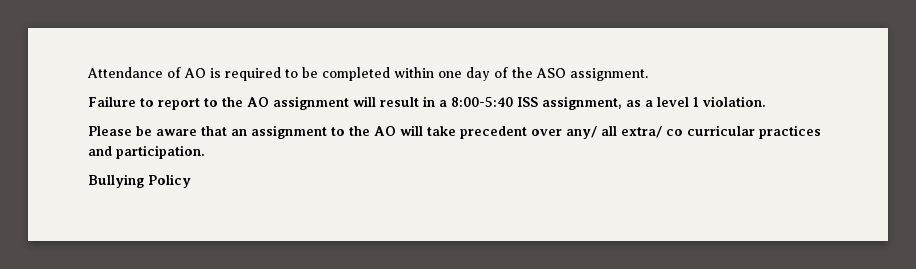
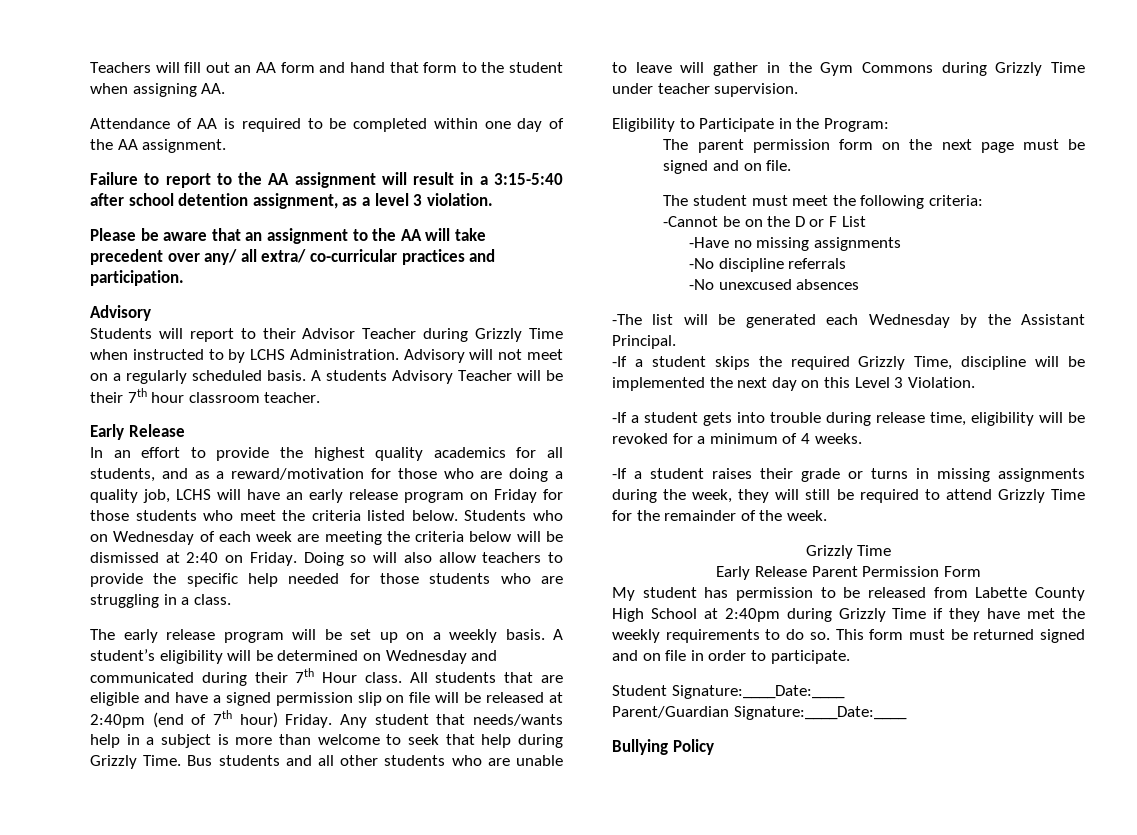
(87, 72) none -> [90,62,564,73] [90,83,226,97] Teachers will fill out an AA form and hand that form to the student when assigning AA. //
[184,68,206,78] AO -> [197,118,218,129] AA
[536,68,566,78] ASO -> [117,139,138,150] AA
[247,97,269,107] AO -> [268,173,290,185] AA
[451,97,538,107] 8:00-5:40 ISS -> [493,173,563,185] [90,193,249,206] 3:15-5:40 after school detention
[693,97,699,107] 1 -> [413,194,423,206] 3
[374,126,396,136] AO -> [400,229,422,241] AA
[666,125,755,136] co curricular -> [309,249,397,262] co-curricular
(205, 152) none -> [90,305,151,321] [90,328,564,342] [90,349,563,363] [90,370,563,384] [90,388,321,403] [90,424,185,440] [90,447,563,461] [90,468,563,482] [90,489,563,503] [90,510,563,521] [90,531,563,545] [90,552,563,566] [90,573,563,587] [90,594,231,608] [90,629,563,643] [90,649,498,664] [90,668,563,686] [90,692,563,706] [90,710,563,728] [90,734,563,748] [90,755,563,769] [612,62,1085,76] [612,83,799,97] [612,118,889,132] [663,139,1085,153] [663,160,792,174] [663,195,984,209] [663,216,866,227] [689,237,901,251] [689,258,847,272] [689,279,860,290] [612,314,1085,328] [612,335,676,349] [612,356,1085,370] [612,377,975,391] [612,412,1085,426] [612,433,862,444] [612,468,1085,482] [612,489,1085,503] [612,510,827,521] [805,545,892,559] [716,566,981,580] [612,587,1085,601] [612,608,1085,622] [612,629,1085,643] [612,650,850,664] [612,685,845,699] [612,706,907,720] // Advisory // Students will report to their Advisor Teacher during Grizzly Time when instructed to by LCHS Administration. Advisory will not meet on a regularly scheduled basis. A students Advisory Teacher will be their 7th hour classroom teacher. // Early Release // In an effort to provide the highest quality academics for all students, and as a reward/motivation for those who are doing a quality job, LCHS will have an early release program on Friday for those students who meet the criteria listed below. Students who on Wednesday of each week are meeting the criteria below will be dismissed at 2:40 on Friday. Doing so will also allow teachers to provide the specific help needed for those students who are struggling in a class. // The early release program will be set up on a weekly basis. A student’s eligibility will be determined on Wednesday and communicated during their 7th Hour class. All students that are eligible and have a signed permission slip on file will be released at 2:40pm (end of 7th hour) Friday. Any student that needs/wants help in a subject is more than welcome to seek that help during Grizzly Time. Bus students and all other students who are unable to leave will gather in the Gym Commons during Grizzly Time under teacher supervision. // Eligibility to Participate in the Program: // The parent permission form on the next page must be signed and on file. // The student must meet the following criteria: // -Cannot be on the D or F List // -Have no missing assignments // -No discipline referrals // -No unexcused absences // -The list will be generated each Wednesday by the Assistant Principal. // -If a student skips the required Grizzly Time, discipline will be implemented the next day on this Level 3 Violation. // -If a student gets into trouble during release time, eligibility will be revoked for a minimum of 4 weeks. // -If a student raises their grade or turns in missing assignments during the week, they will still be required to attend Grizzly Time for the remainder of the week. // Grizzly Time // Early Release Parent Permission Form // My student has permission to be released from Labette County High School at 2:40pm during Grizzly Time if they have met the weekly requirements to do so. This form must be returned signed and on file in order to participate. // Student Signature:____Date:____ // Parent/Guardian Signature:____Date:____

